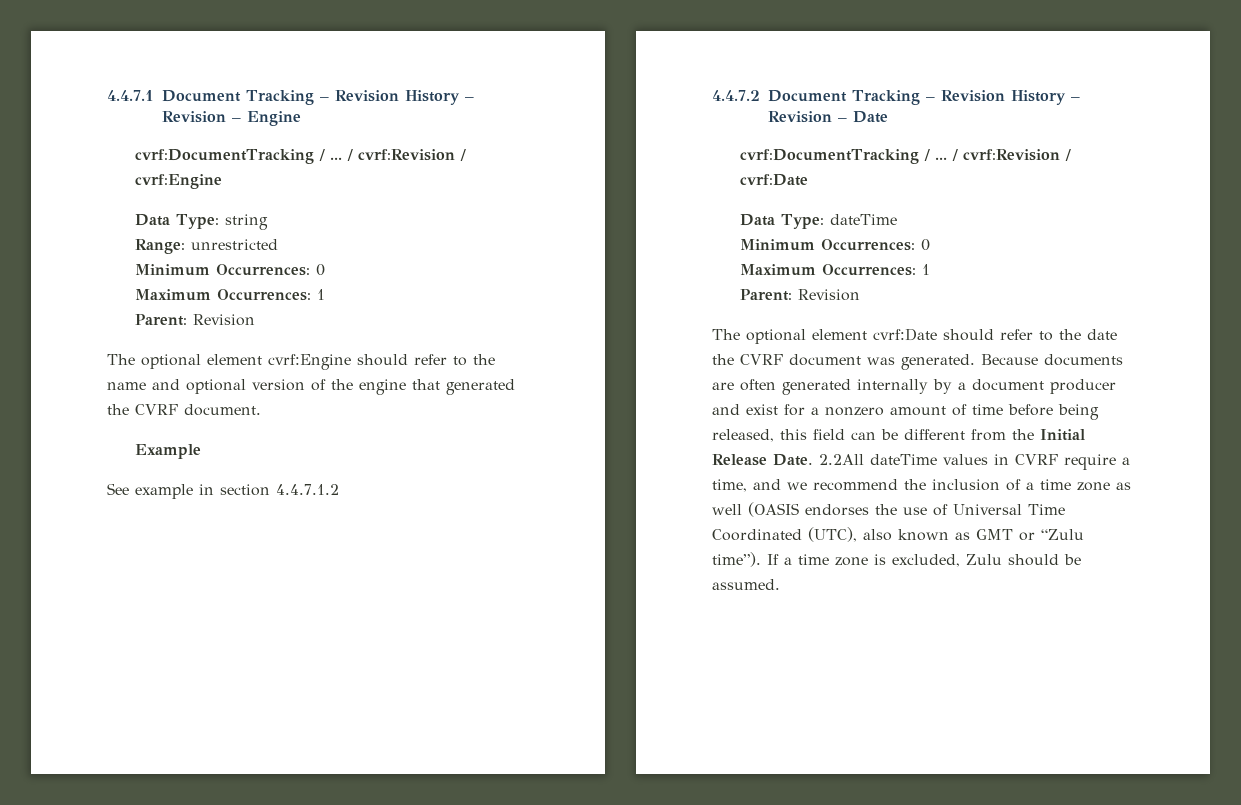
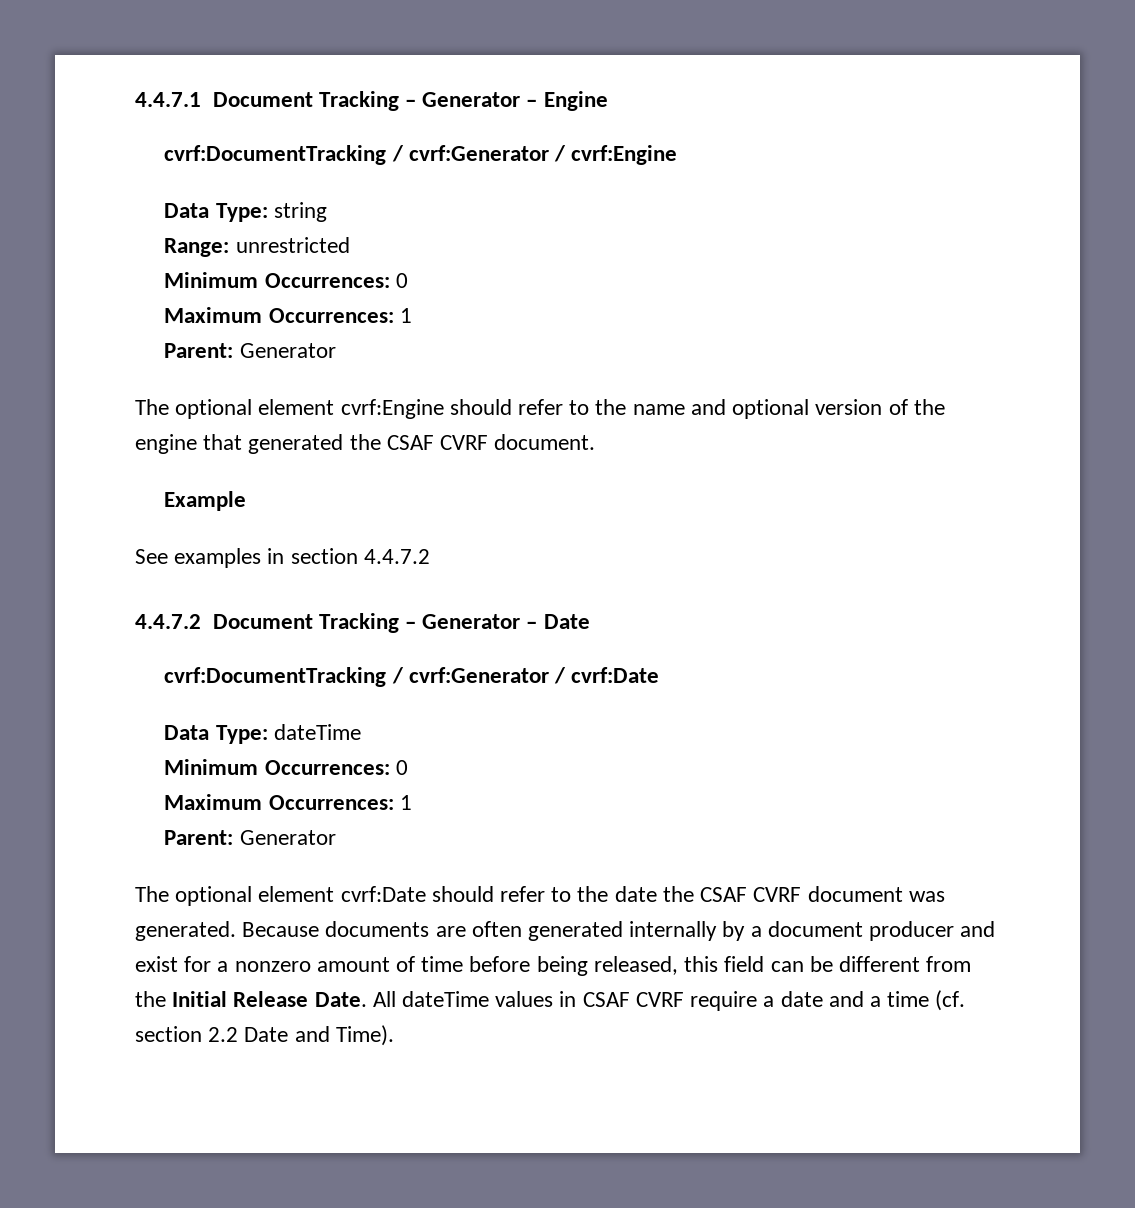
[334,90,474,105] [162,111,226,123] Revision History – Revision -> [422,92,521,107] Generator
[329,149,455,161] ... / cvrf:Revision -> [408,145,549,161] cvrf:Generator
[192,314,255,326] Revision -> [239,343,336,358] Generator
(129, 409) none -> [386,435,434,450] CSAF
[135,484,193,499] example -> [174,548,262,568] examples
[276,484,339,495] 4.4.7.1.2 -> [363,549,430,564] 4.4.7.2
[940,90,1080,105] [768,111,832,123] Revision History – Revision -> [422,614,521,629] Generator
[934,149,1060,161] ... / cvrf:Revision -> [408,667,549,683] cvrf:Generator
[797,289,860,301] Revision -> [239,830,336,845] Generator
(734, 359) none -> [700,887,748,902] CSAF
[819,454,864,465] 2.2All -> [372,991,396,1007] All
(1009, 459) none -> [582,992,630,1007] CSAF
[712,479,1131,492] [712,502,1065,517] [712,527,1084,542] [712,552,1081,567] [712,579,780,590] time, and we recommend the inclusion of a time zone as well (OASIS endorses the use of Universal Time Coordinated (UTC), also known as GMT or “Zulu time”). If a time zone is excluded, Zulu should be assumed. -> [780,990,966,1011] [135,1025,394,1046] date and a time (cf. section 2.2 Date and Time).

